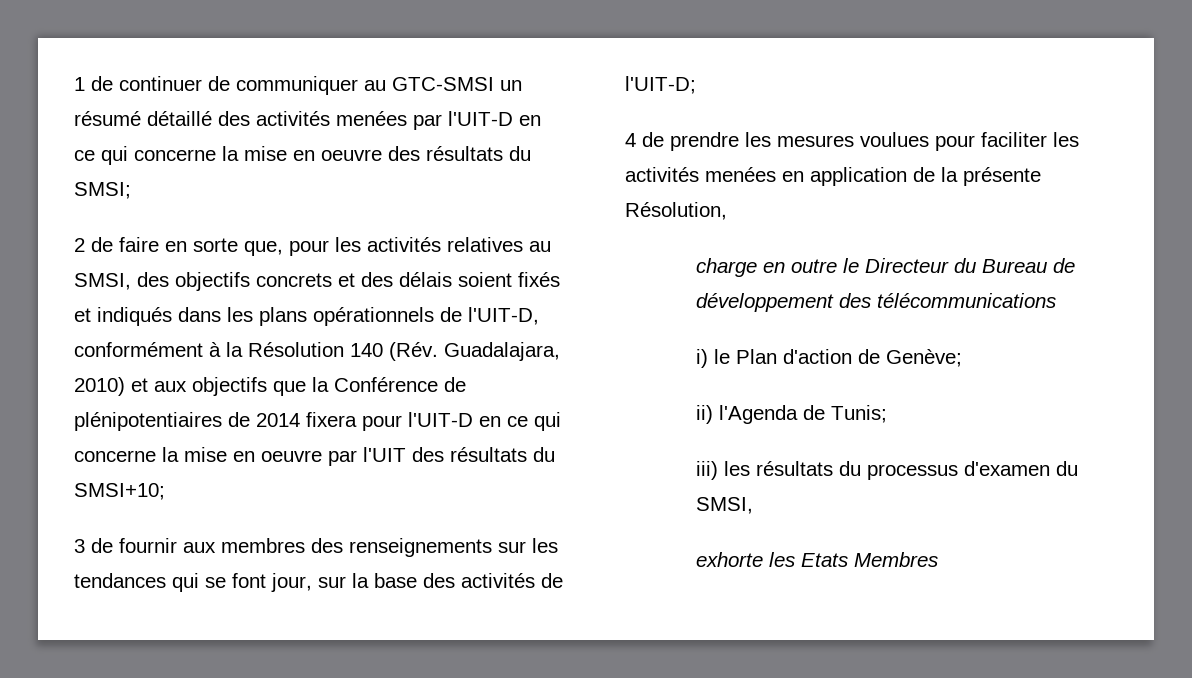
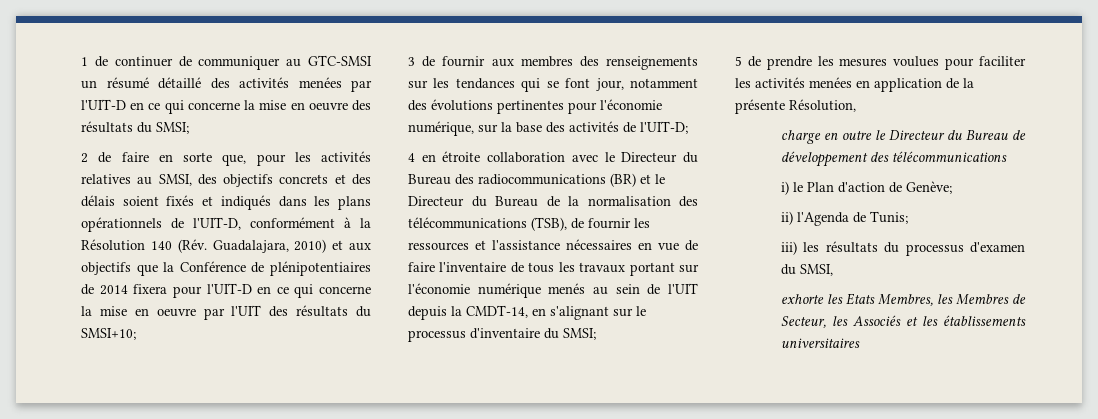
(312, 582) none -> [630,78,698,88] [408,99,662,114] [408,121,474,136] notamment des évolutions pertinentes pour l'économie numérique,
(636, 140) none -> [421,151,698,163] [408,173,665,187] [408,196,698,207] [408,217,650,231] [408,239,698,251] [408,262,699,276] [408,283,698,298] [408,305,646,320] [408,328,596,342] [735,56,742,66] en étroite collaboration avec le Directeur du Bureau des radiocommunications (BR) et le Directeur du Bureau de la normalisation des télécommunications (TSB), de fournir les ressources et l'assistance nécessaires en vue de faire l'inventaire de tous les travaux portant sur l'économie numérique menés au sein de l'UIT depuis la CMDT-14, en s'alignant sur le processus d'inventaire du SMSI; // 5
[854,552,939,567] Membres -> [877,294,1026,306] [780,315,1026,328] [780,338,860,348] Membres, les Membres de Secteur, les Associés et les établissements universitaires

